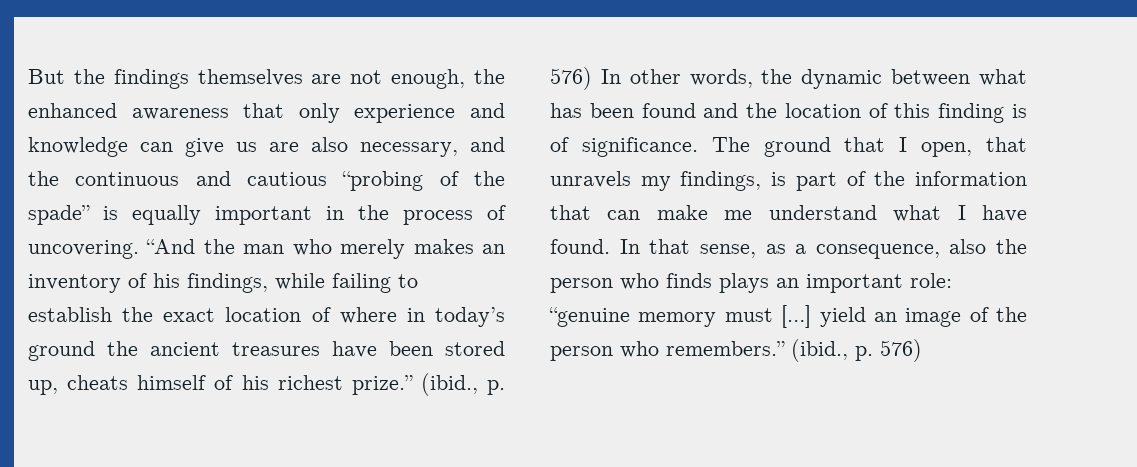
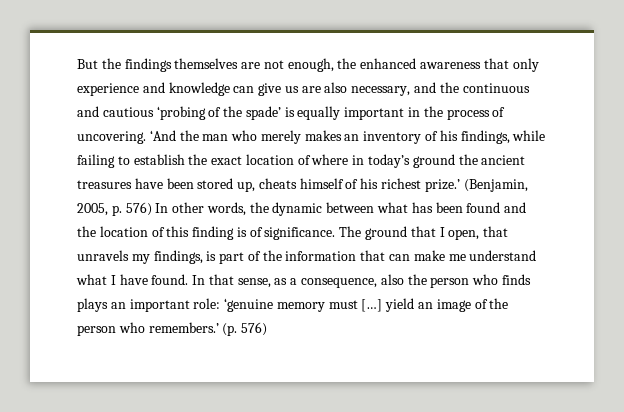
[342,171,505,191] [28,205,90,225] “probing of the spade” -> [156,106,281,120] ‘probing of the spade’
[146,239,196,254] “And -> [149,130,176,141] ‘And
[351,373,478,396] prize.” (ibid., -> [424,179,528,192] [77,203,108,216] prize.’ (Benjamin, 2005,
[549,307,630,327] “genuine -> [224,298,274,312] ‘genuine
[666,339,873,362] remembers.” (ibid., p. -> [148,322,238,336] remembers.’ (p.

